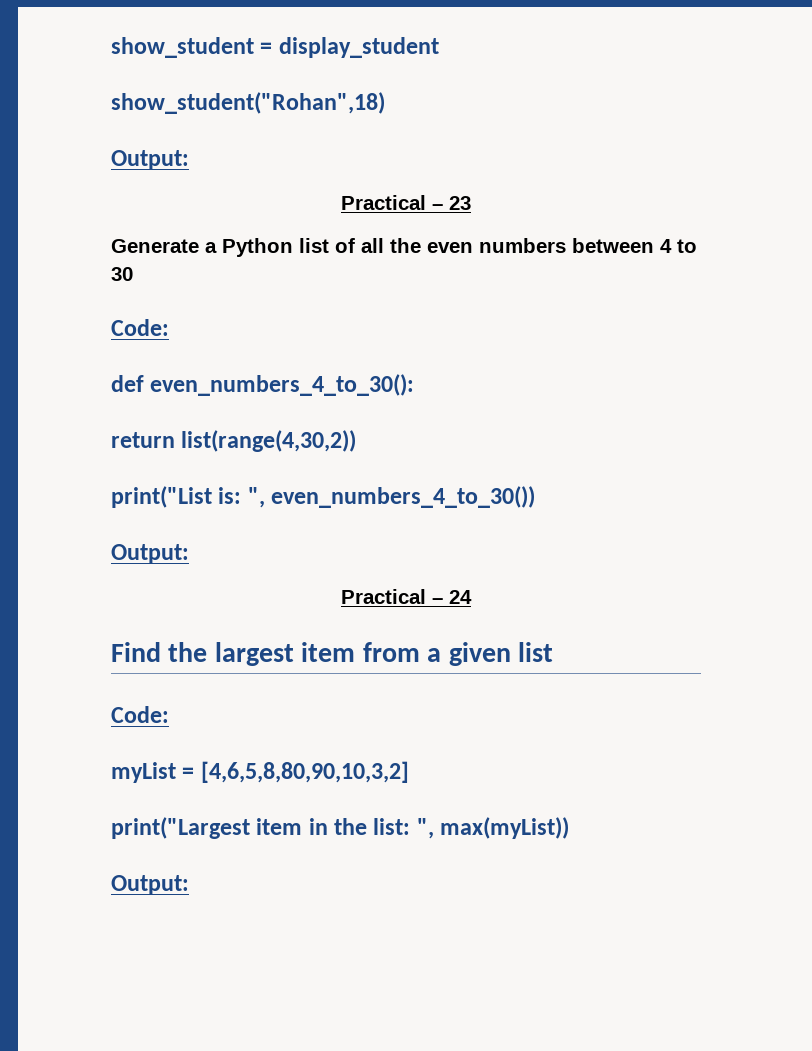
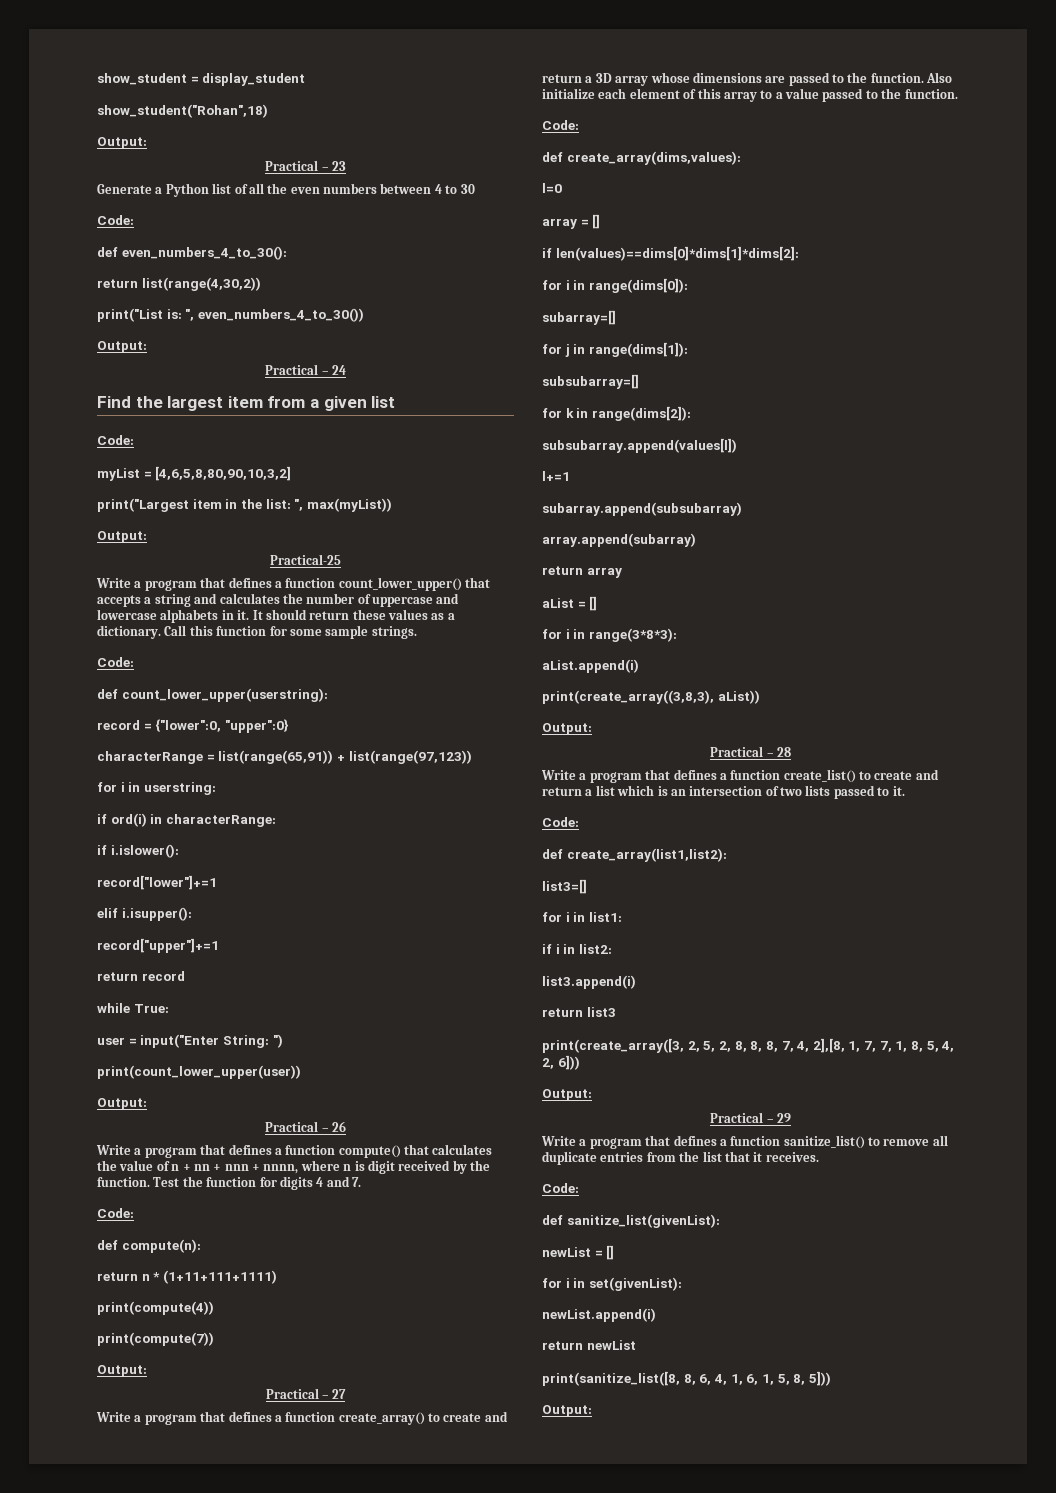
(189, 885) none -> [270,554,341,565] [96,577,490,591] [97,593,460,607] [97,609,455,623] [97,625,417,639] [97,657,134,667] [97,688,328,702] [97,719,289,733] [97,750,472,764] [97,782,216,795] [97,813,276,827] [97,844,179,858] [97,875,217,890] [97,907,192,921] [97,938,219,953] [97,971,185,981] [97,1003,169,1013] [97,1034,283,1048] [97,1065,301,1079] [97,1098,147,1110] [265,1121,346,1132] [96,1144,493,1158] [97,1160,490,1174] [97,1176,361,1190] [97,1208,134,1218] [97,1239,201,1253] [97,1270,277,1284] [97,1301,214,1315] [97,1332,214,1346] [97,1365,147,1377] [265,1388,347,1399] [96,1411,508,1425] [542,72,953,86] [542,88,958,102] [542,120,579,130] [542,151,741,165] [542,183,562,193] [542,214,601,229] [542,246,799,261] [542,278,688,293] [542,310,616,325] [542,342,688,357] [542,374,639,389] [542,406,691,421] [542,438,737,453] [542,471,570,481] [542,502,742,516] [542,533,696,547] [542,566,622,578] [542,596,598,611] [542,628,677,642] [542,659,639,673] [542,690,760,704] [542,723,592,735] [710,746,791,757] [541,769,939,783] [542,785,905,799] [542,817,579,827] [542,848,727,862] [542,879,587,894] [542,912,622,922] [542,944,612,954] [542,975,636,989] [542,1007,616,1017] [542,1038,955,1053] [542,1055,580,1070] [542,1089,592,1101] [710,1112,791,1123] [541,1135,948,1149] [542,1151,819,1165] [542,1183,579,1193] [542,1214,720,1228] [542,1245,615,1260] [542,1277,682,1291] [542,1308,656,1322] [542,1340,636,1350] [542,1371,831,1386] [542,1405,592,1417] // Practical-25 // Write a program that defines a function count_lower_upper() that accepts a string and calculates the number of uppercase and lowercase alphabets in it. It should return these values as a dictionary. Call this function for some sample strings. // Code: // def count_lower_upper(userstring): // record = {"lower":0, "upper":0} // characterRange = list(range(65,91)) + list(range(97,123)) // for i in userstring: // if ord(i) in characterRange: // if i.islower(): // record["lower"]+=1 // elif i.isupper(): // record["upper"]+=1 // return record // while True: // user = input("Enter String: ") // print(count_lower_upper(user)) // Output: // Practical – 26 // Write a program that defines a function compute() that calculates the value of n + nn + nnn + nnnn, where n is digit received by the function. Test the function for digits 4 and 7. // Code: // def compute(n): // return n * (1+11+111+1111) // print(compute(4)) // print(compute(7)) // Output: // Practical – 27 // Write a program that defines a function create_array() to create and return a 3D array whose dimensions are passed to the function. Also initialize each element of this array to a value passed to the function. // Code: // def create_array(dims,values): // l=0 // array = [] // if len(values)==dims[0]*dims[1]*dims[2]: // for i in range(dims[0]): // subarray=[] // for j in range(dims[1]): // subsubarray=[] // for k in range(dims[2]): // subsubarray.append(values[l]) // l+=1 // subarray.append(subsubarray) // array.append(subarray) // return array // aList = [] // for i in range(3*8*3): // aList.append(i) // print(create_array((3,8,3), aList)) // Output: // Practical – 28 // Write a program that defines a function create_list() to create and return a list which is an intersection of two lists passed to it. // Code: // def create_array(list1,list2): // list3=[] // for i in list1: // if i in list2: // list3.append(i) // return list3 // print(create_array([3, 2, 5, 2, 8, 8, 8, 7, 4, 2],[8, 1, 7, 7, 1, 8, 5, 4, 2, 6])) // Output: // Practical – 29 // Write a program that defines a function sanitize_list() to remove all duplicate entries from the list that it receives. // Code: // def sanitize_list(givenList): // newList = [] // for i in set(givenList): // newList.append(i) // return newList // print(sanitize_list([8, 8, 6, 4, 1, 6, 1, 5, 8, 5])) // Output:

